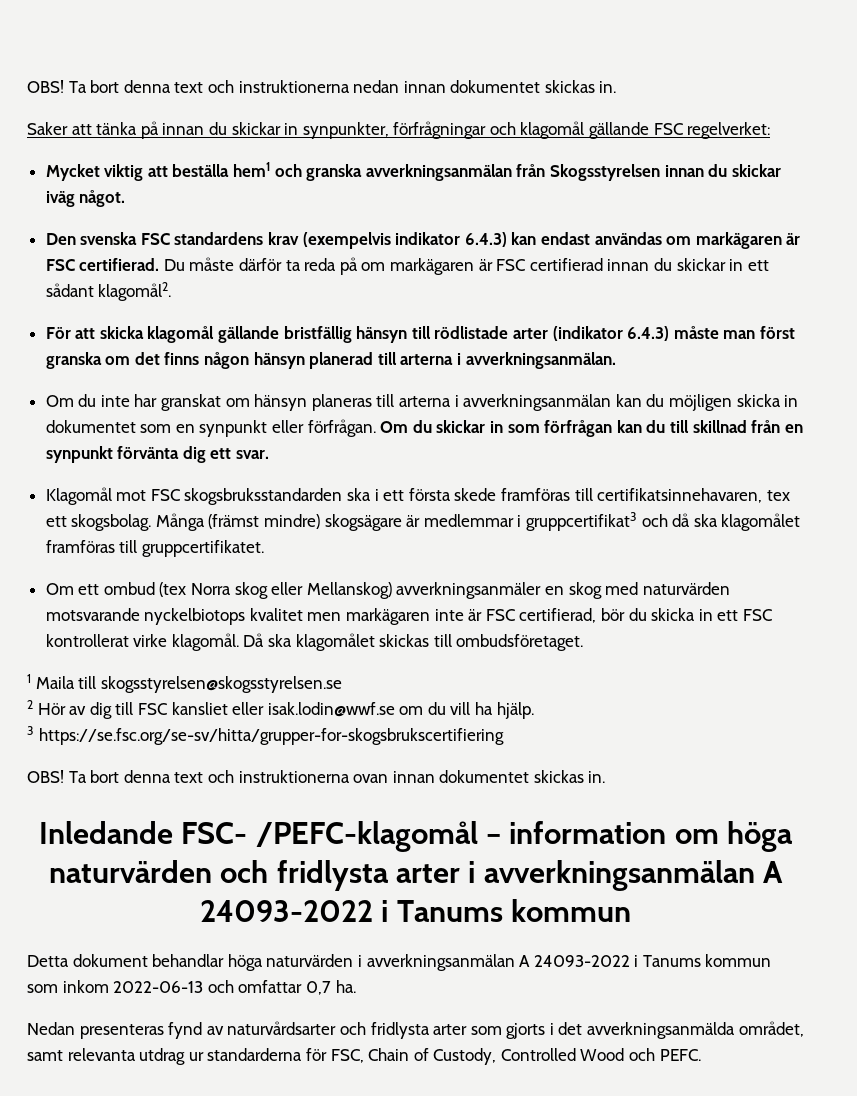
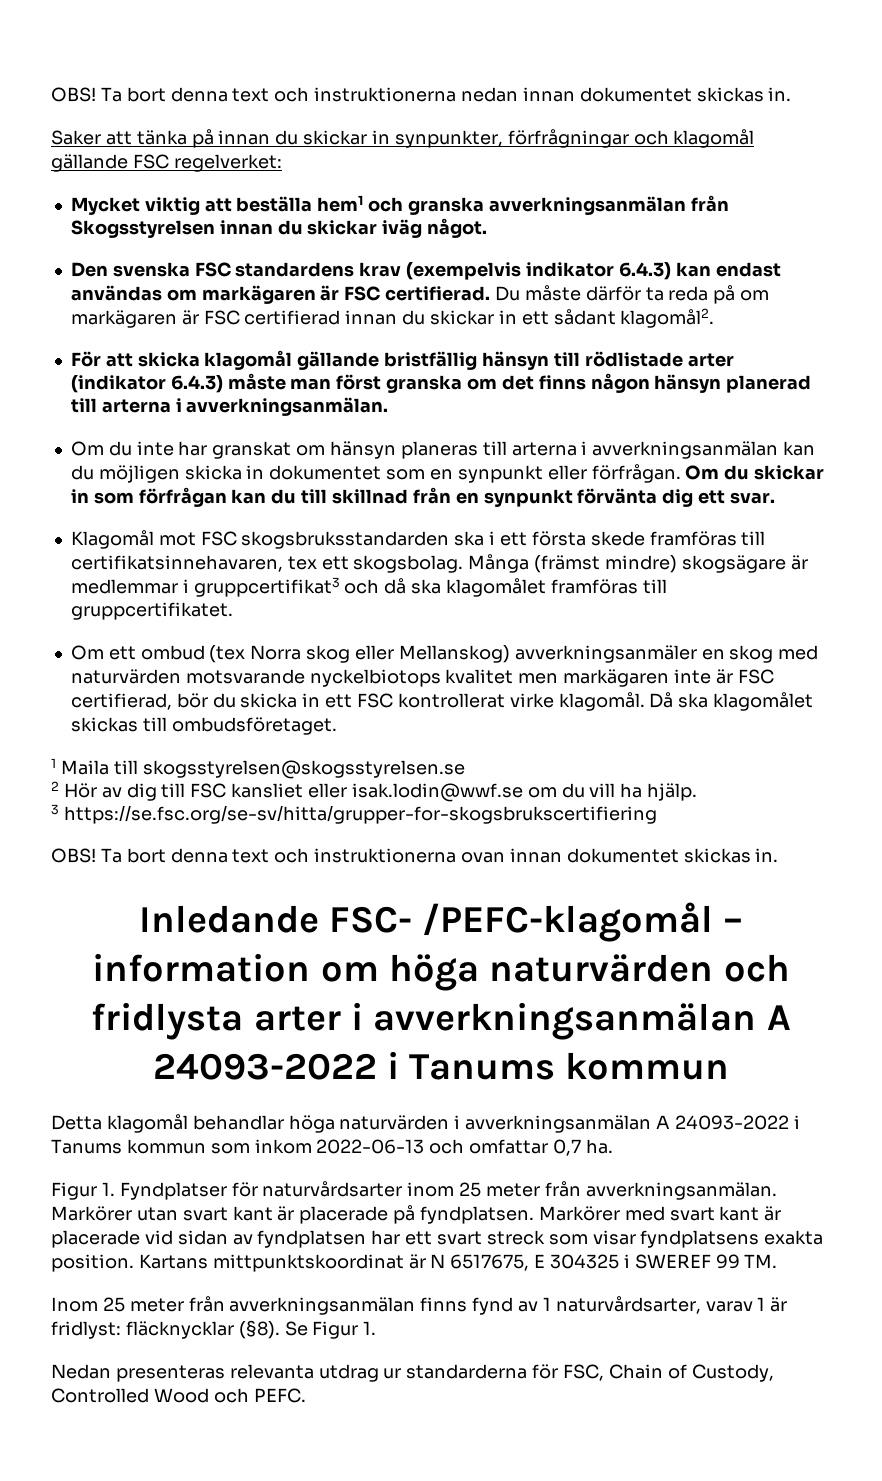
[72,954,148,967] dokument -> [106,1114,188,1133] klagomål
[27,1021,804,1039] [27,1050,63,1061] Nedan presenteras fynd av naturvårdsarter och fridlysta arter som gjorts i det avverkningsanmälda området, samt -> [51,1181,777,1200] [51,1205,782,1224] [51,1230,824,1248] [51,1254,778,1272] [51,1296,788,1315] [51,1320,377,1339] [51,1364,225,1382] Figur 1. Fyndplatser för naturvårdsarter inom 25 meter från avverkningsanmälan. Markörer utan svart kant är placerade på fyndplatsen. Markörer med svart kant är placerade vid sidan av fyndplatsen har ett svart streck som visar fyndplatsens exakta position. Kartans mittpunktskoordinat är N 6517675, E 304325 i SWEREF 99 TM. // Inom 25 meter från avverkningsanmälan finns fynd av 1 naturvårdsarter, varav 1 är fridlyst: fläcknycklar (§8). Se Figur 1. // Nedan presenteras

